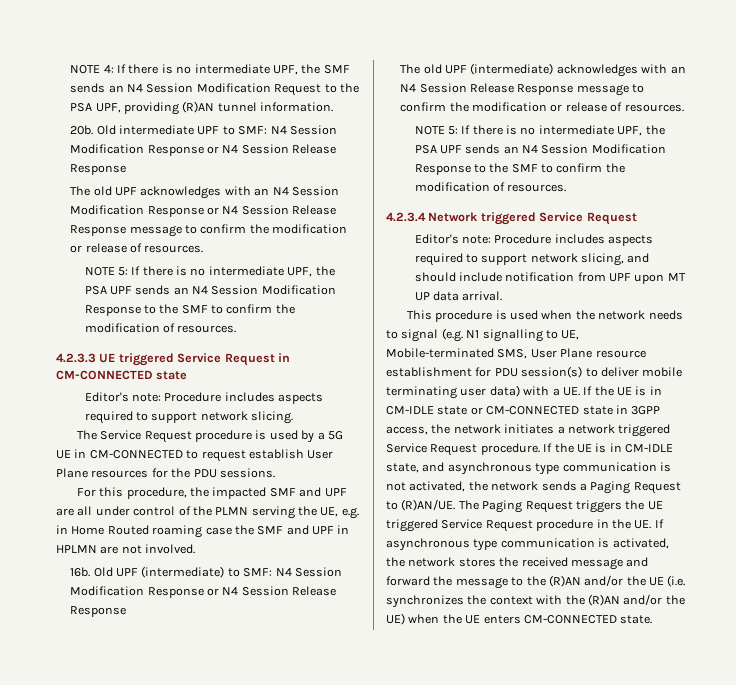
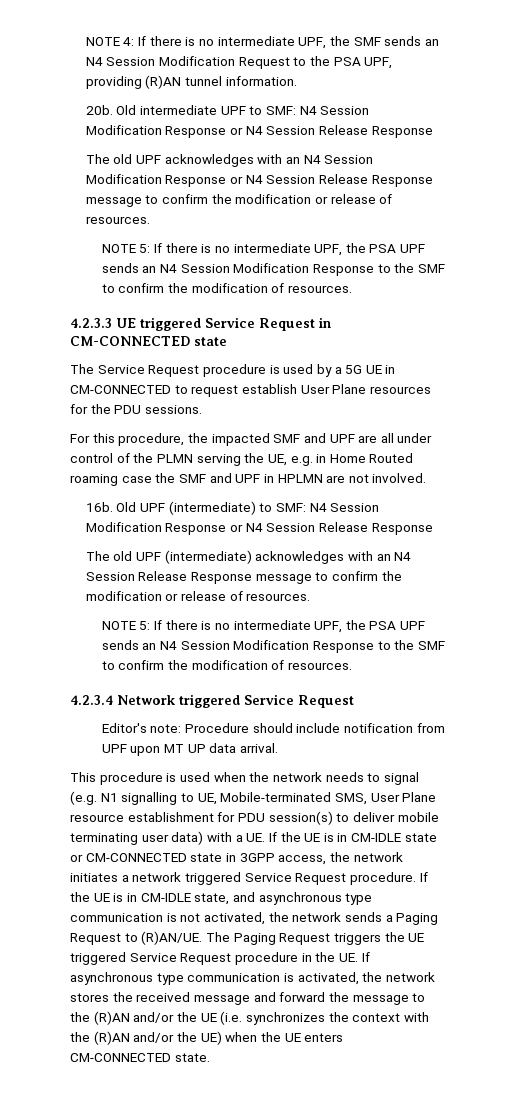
[84,392,324,404] [84,411,294,424] // Editor's note: Procedure includes aspects required to support network slicing. -> (227, 341) none
[554,234,654,246] [414,253,650,266] includes aspects required to support network slicing, and -> (249, 728) none

